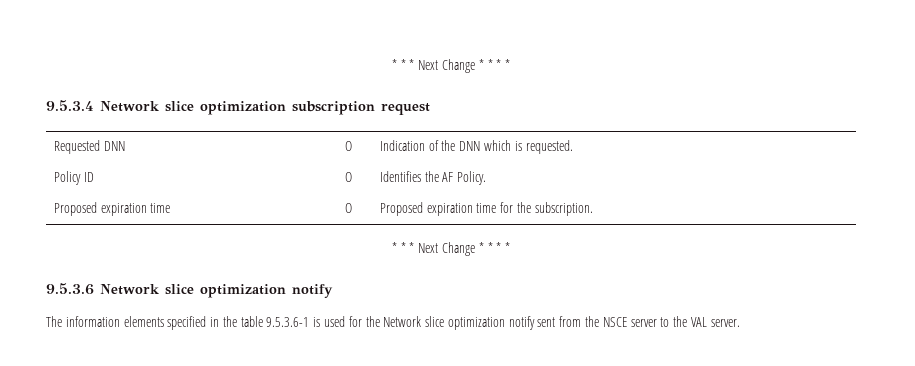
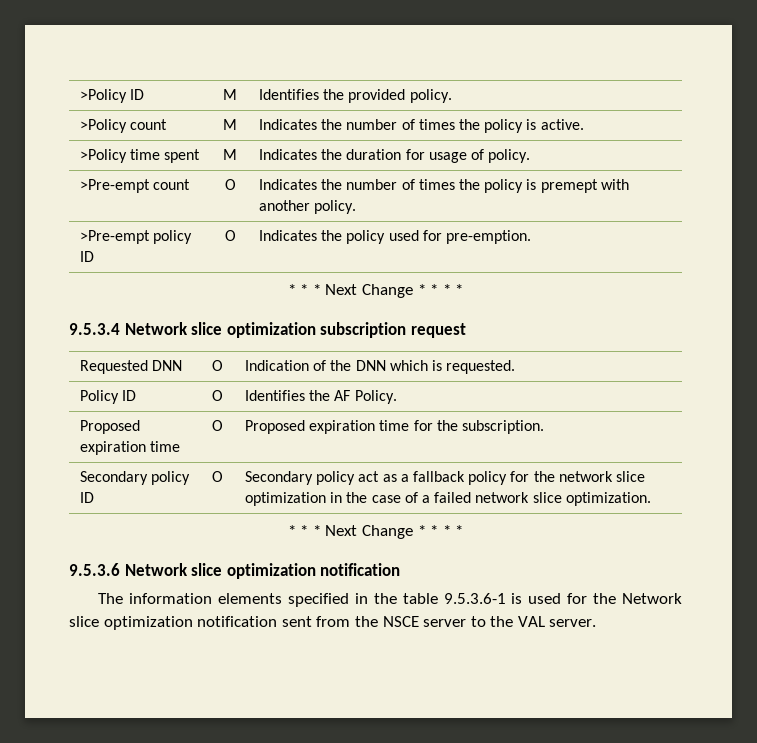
(391, 64) none -> [80,89,145,103] [223,89,237,100] [259,89,452,103] [80,119,168,133] [223,119,237,130] [259,119,584,133] [80,149,201,163] [223,149,237,160] [259,149,531,163] [80,179,191,193] [224,179,236,190] [259,179,629,193] [259,200,357,214] [80,230,193,244] [80,251,95,262] [224,230,236,241] [259,230,532,244] >Policy ID | M | Identifies the provided policy. // >Policy count | M | Indicates the number of times the policy is active. // >Policy time spent | M | Indicates the duration for usage of policy. // >Pre-empt count | O | Indicates the number of times the policy is premept with another policy. // >Pre-empt policy ID | O | Indicates the policy used for pre-emption. //
(593, 209) none -> [80,471,191,485] [80,492,95,503] [212,471,223,482] [245,471,645,485] [245,492,651,506] // Secondary policy ID | O | Secondary policy act as a fallback policy for the network slice optimization in the case of a failed network slice optimization.
[292,284,333,298] notify -> [320,563,401,576] notification
[508,316,535,330] notify -> [197,616,278,627] notification

